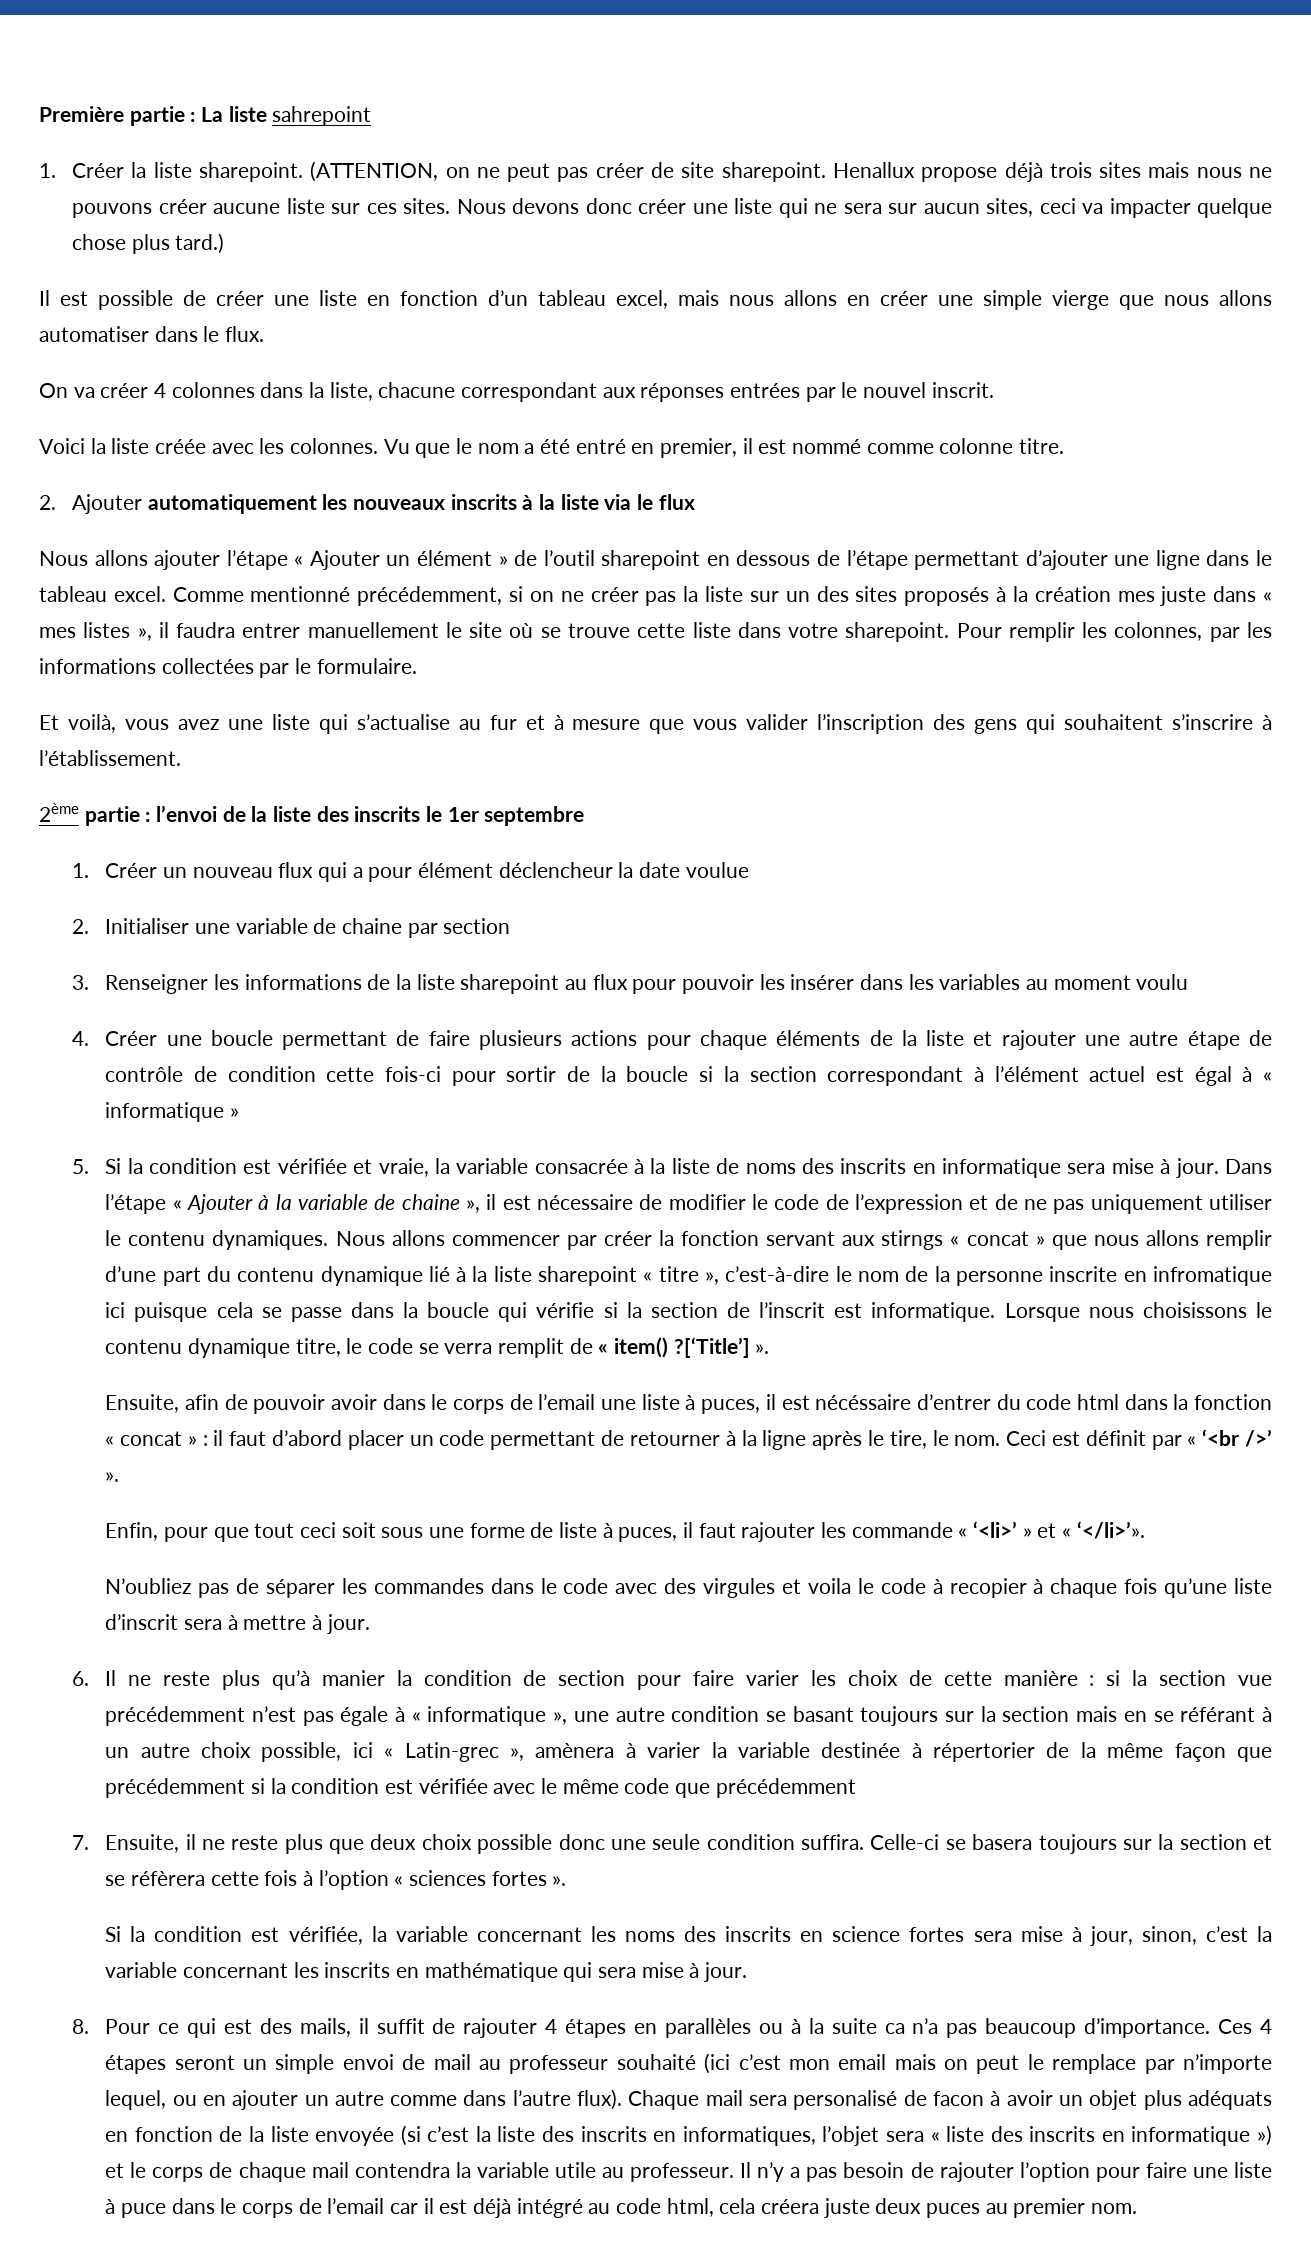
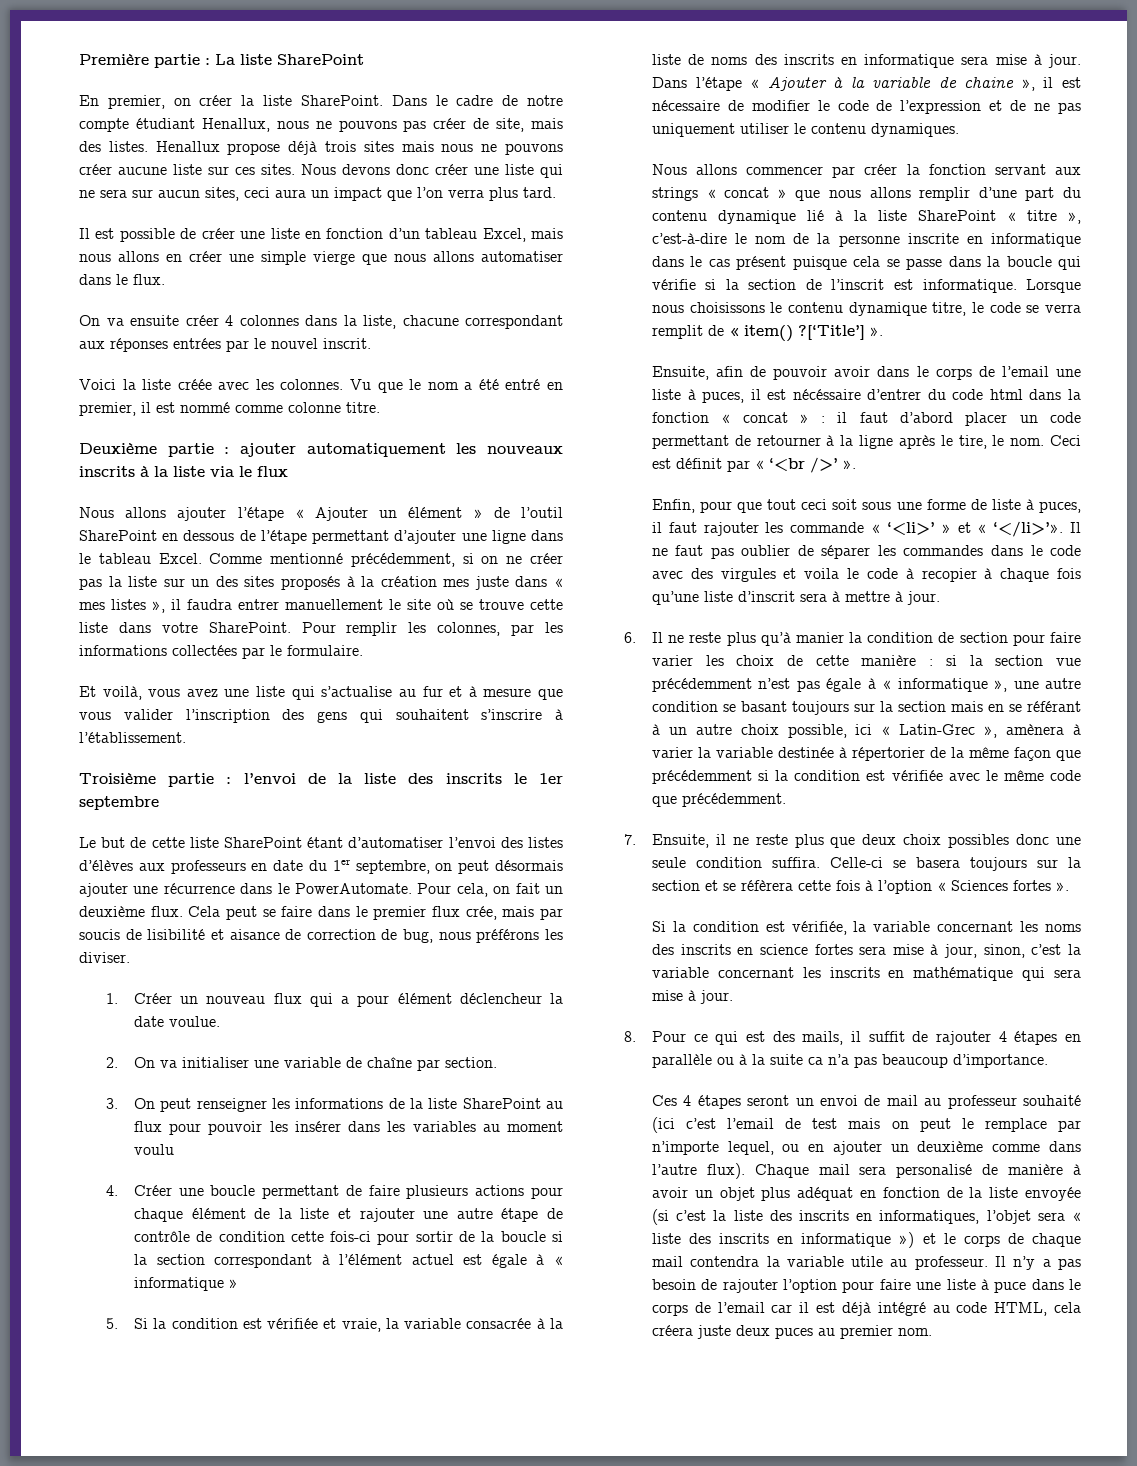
[272,106,372,126] [39,161,826,182] sahrepoint // 1. Créer la liste sharepoint. (ATTENTION, on ne peut pas créer de site sharepoint. -> [277,54,364,65] [79,95,563,109] [79,118,563,132] [79,141,148,152] SharePoint // En premier, on créer la liste SharePoint. Dans le cadre de notre compte étudiant Henallux, nous ne pouvons pas créer de site, mais des listes.
[1082,198,1273,218] [72,233,225,254] va impacter quelque chose plus tard.) -> [275,187,556,201] aura un impact que l’on verra plus tard.
[616,290,668,309] excel, -> [482,228,526,242] Excel,
(95, 392) none -> [130,315,179,326] ensuite
[39,494,143,514] 2. Ajouter -> [79,443,296,457] Deuxième partie : ajouter
[601,550,701,570] sharepoint -> [79,530,157,541] SharePoint
[113,586,166,602] excel. -> [158,553,202,564] Excel.
[845,622,950,642] sharepoint. -> [208,622,291,633] SharePoint.
[39,803,79,822] 2ème -> [79,773,156,784] Troisième
(585, 816) none -> [79,837,563,848] [79,859,564,874] [79,883,563,897] [79,906,564,920] [79,929,563,943] [79,952,130,963] // Le but de cette liste SharePoint étant d’automatiser l’envoi des listes d’élèves aux professeurs en date du 1er septembre, on peut désormais ajouter une récurrence dans le PowerAutomate. Pour cela, on fait un deuxième flux. Cela peut se faire dans le premier flux crée, mais par soucis de lisibilité et aisance de correction de bug, nous préférons les diviser.
[685,862,749,878] [72,918,511,938] [72,974,209,994] voulue // 2. Initialiser une variable de chaine par section // 3. Renseigner -> [168,1016,220,1027] [106,1057,497,1071] [106,1098,267,1112] voulue. // 2. On va initialiser une variable de chaîne par section. // 3. On peut renseigner
[460,974,560,994] sharepoint -> [462,1098,541,1109] SharePoint
[776,1030,861,1046] éléments -> [191,1208,246,1219] élément
[1194,1066,1232,1086] égal -> [491,1254,527,1268] égale
(329, 1240) none -> (959, 130) //
[881,1230,944,1250] stirngs -> [651,187,698,201] strings
[538,1266,638,1286] sharepoint -> [917,210,996,221] SharePoint
[1152,1266,1272,1286] [105,1302,126,1318] infromatique ici -> [991,233,1081,247] [651,256,787,270] informatique dans le cas présent
[105,1578,230,1598] // N’oubliez pas -> [1070,522,1081,533] [651,545,791,559] Il ne faut pas oublier
[404,1742,499,1762] Latin-grec -> [899,724,976,735] Latin-Grec
[715,1778,856,1798] précédemment -> [681,793,786,807] précédemment.
[477,1834,553,1854] possible -> [948,834,1010,848] possibles
[408,1870,486,1886] sciences -> [950,880,1008,891] Sciences
[665,2018,752,2038] parallèles -> [651,1054,712,1068] parallèle
(1211, 2028) none -> (1048, 1061) //
[275,2054,335,2074] simple -> (814, 1102) none
[788,2054,887,2070] mon email -> [727,1118,838,1129] l’email de test
[334,2091,384,2106] autre -> [917,1141,984,1152] deuxième
[933,2091,985,2106] facon -> [1008,1164,1064,1175] manière
[1187,2090,1272,2110] adéquats -> [797,1187,854,1201] adéquat
[666,2198,714,2217] html, -> [994,1302,1048,1316] HTML,

